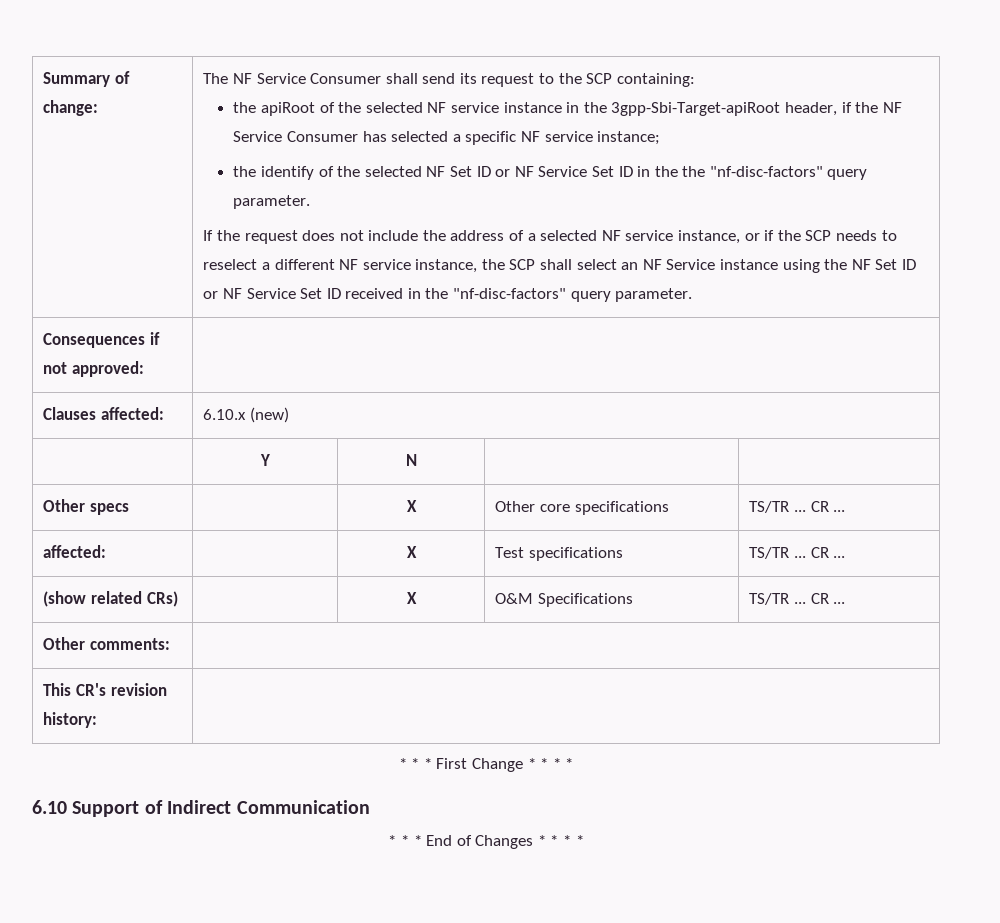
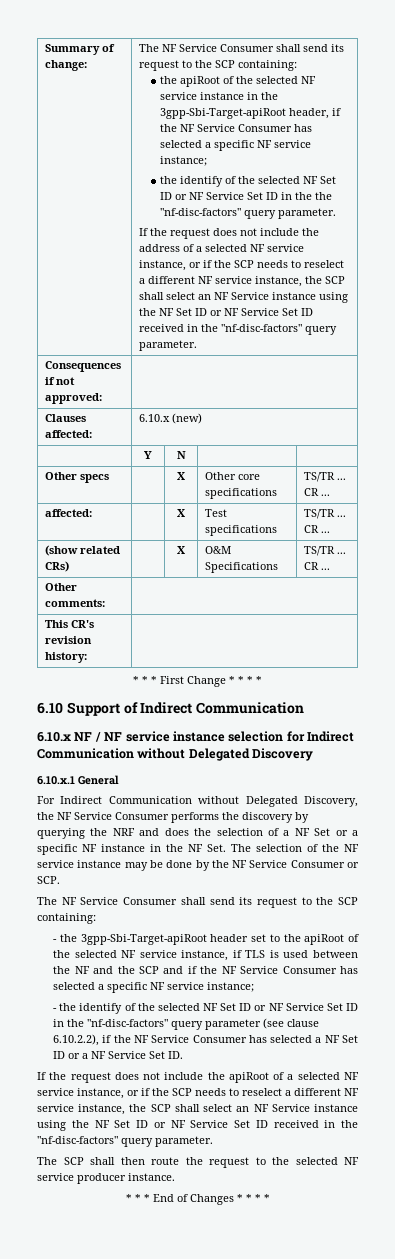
(370, 807) none -> [37,731,354,742] [37,748,314,761] [37,775,119,785] [37,796,358,807] [37,812,309,823] [37,828,359,839] [37,844,359,855] [37,860,360,871] [37,876,60,884] [37,897,358,908] [37,913,96,924] [53,934,359,945] [53,950,359,961] [53,966,359,974] [53,982,255,993] [53,1003,359,1014] [53,1018,320,1030] [53,1034,358,1046] [53,1051,184,1059] [37,1072,359,1083] [37,1088,359,1099] [37,1104,359,1115] [37,1120,358,1131] [37,1136,213,1147] [37,1157,359,1168] [37,1173,175,1184] // 6.10.x NF / NF service instance selection for Indirect Communication without Delegated Discovery // 6.10.x.1 General // For Indirect Communication without Delegated Discovery, the NF Service Consumer performs the discovery by querying the NRF and does the selection of a NF Set or a specific NF instance in the NF Set. The selection of the NF service instance may be done by the NF Service Consumer or SCP. // The NF Service Consumer shall send its request to the SCP containing: // - the 3gpp-Sbi-Target-apiRoot header set to the apiRoot of the selected NF service instance, if TLS is used between the NF and the SCP and if the NF Service Consumer has selected a specific NF service instance; // - the identify of the selected NF Set ID or NF Service Set ID in the "nf-disc-factors" query parameter (see clause 6.10.2.2), if the NF Service Consumer has selected a NF Set ID or a NF Service Set ID. // If the request does not include the apiRoot of a selected NF service instance, or if the SCP needs to reselect a different NF service instance, the SCP shall select an NF Service instance using the NF Set ID or NF Service Set ID received in the "nf-disc-factors" query parameter. // The SCP shall then route the request to the selected NF service producer instance.

